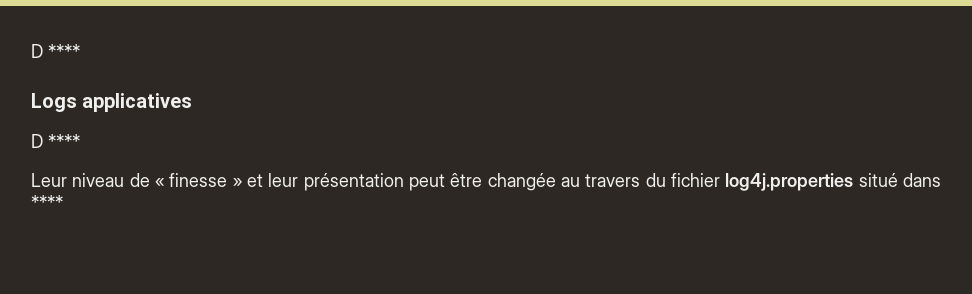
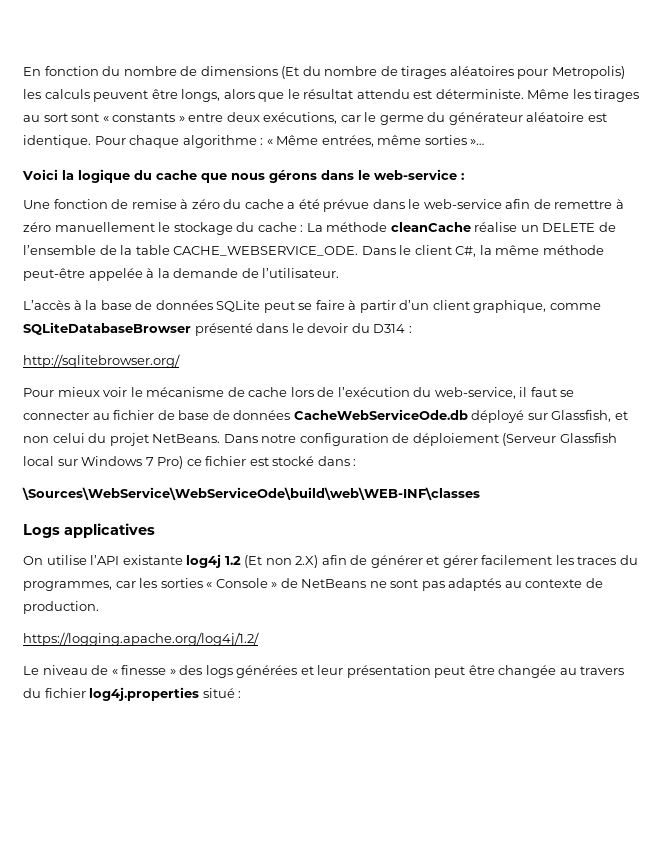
[31,44,80,58] [31,93,193,112] [31,134,80,148] [31,173,67,187] D **** // Logs applicatives // D **** // Leur -> [23,66,625,79] [23,89,640,102] [23,112,607,125] [23,135,485,148] [22,169,464,183] [23,199,624,212] [23,222,616,235] [23,245,604,257] [23,268,340,281] [23,300,601,313] [23,322,412,336] [23,354,180,368] [23,387,575,399] [23,409,628,423] [23,433,617,446] [23,456,357,469] [22,487,480,500] [23,523,155,538] [23,554,638,568] [23,578,603,591] [23,601,99,614] [23,632,259,646] [23,666,39,675] En fonction du nombre de dimensions (Et du nombre de tirages aléatoires pour Metropolis) les calculs peuvent être longs, alors que le résultat attendu est déterministe. Même les tirages au sort sont « constants » entre deux exécutions, car le germe du générateur aléatoire est identique. Pour chaque algorithme : « Même entrées, même sorties »… // Voici la logique du cache que nous gérons dans le web-service : // Une fonction de remise à zéro du cache a été prévue dans le web-service afin de remettre à zéro manuellement le stockage du cache : La méthode cleanCache réalise un DELETE de l’ensemble de la table CACHE_WEBSERVICE_ODE. Dans le client C#, la même méthode peut-être appelée à la demande de l’utilisateur. // L’accès à la base de données SQLite peut se faire à partir d’un client graphique, comme SQLiteDatabaseBrowser présenté dans le devoir du D314 : // http://sqlitebrowser.org/ // Pour mieux voir le mécanisme de cache lors de l’exécution du web-service, il faut se connecter au fichier de base de données CacheWebServiceOde.db déployé sur Glassfish, et non celui du projet NetBeans. Dans notre configuration de déploiement (Serveur Glassfish local sur Windows 7 Pro) ce fichier est stocké dans : // \Sources\WebService\WebServiceOde\build\web\WEB-INF\classes // Logs applicatives // On utilise l’API existante log4j 1.2 (Et non 2.X) afin de générer et gérer facilement les traces du programmes, car les sorties « Console » de NetBeans ne sont pas adaptés au contexte de production. // https://logging.apache.org/log4j/1.2/ // Le
(242, 182) none -> [179,665,298,678] des logs générées
[903,173,942,187] [31,195,63,209] dans **** -> [238,691,242,698] :

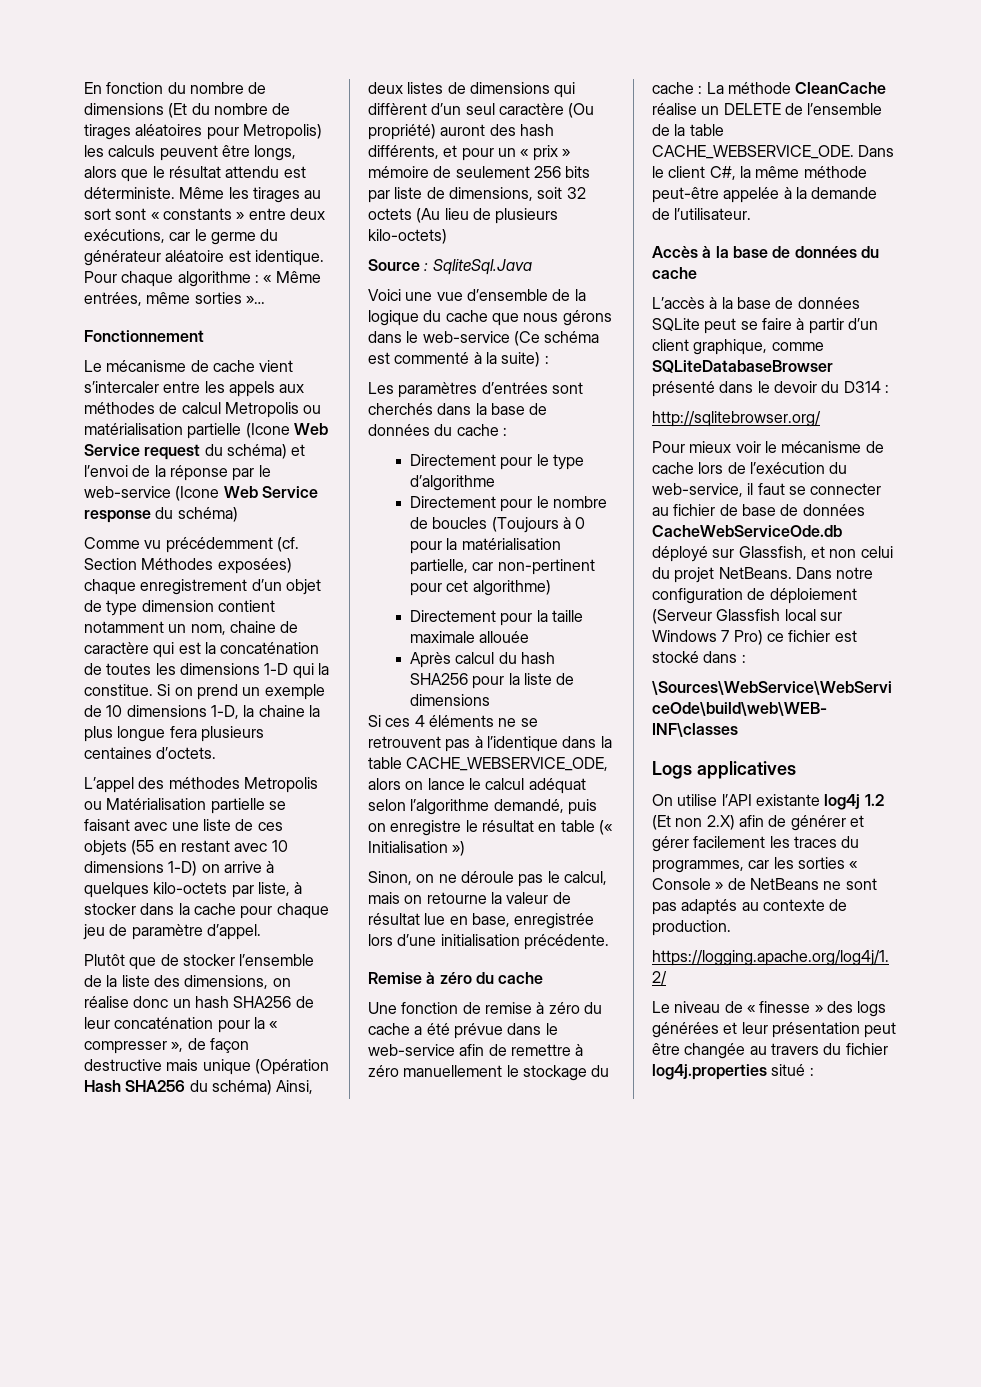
[22,169,58,180] Voici -> [84,330,204,342] [84,360,294,372] [84,381,305,397] [84,402,322,418] [84,423,328,439] [84,444,306,460] [84,465,271,481] [84,486,318,501] [84,507,238,523] [84,537,299,553] [84,558,292,574] [84,579,321,595] [84,600,275,616] [84,621,299,635] [84,642,320,658] [84,663,329,679] [84,684,325,700] [84,705,320,719] [84,726,264,742] [84,747,217,759] [84,777,318,793] [84,798,286,814] [84,819,283,831] [84,840,288,856] [84,861,275,876] [84,882,303,898] [84,903,329,919] [83,924,261,940] [84,954,315,970] [84,975,291,989] [84,996,314,1008] [84,1017,279,1033] [84,1038,249,1054] [84,1059,329,1075] [84,1080,314,1095] [368,82,576,98] [368,103,595,118] [368,124,554,140] [368,145,570,161] [368,166,591,178] [368,187,586,203] [368,208,559,224] [368,229,447,244] [368,259,532,275] [368,289,571,301] Fonctionnement // Le mécanisme de cache vient s’intercaler entre les appels aux méthodes de calcul Metropolis ou matérialisation partielle (Icone Web Service request du schéma) et l’envoi de la réponse par le web-service (Icone Web Service response du schéma) // Comme vu précédemment (cf. Section Méthodes exposées) chaque enregistrement d’un objet de type dimension contient notamment un nom, chaine de caractère qui est la concaténation de toutes les dimensions 1-D qui la constitue. Si on prend un exemple de 10 dimensions 1-D, la chaine la plus longue fera plusieurs centaines d’octets. // L’appel des méthodes Metropolis ou Matérialisation partielle se faisant avec une liste de ces objets (55 en restant avec 10 dimensions 1-D) on arrive à quelques kilo-octets par liste, à stocker dans la cache pour chaque jeu de paramètre d’appel. // Plutôt que de stocker l’ensemble de la liste des dimensions, on réalise donc un hash SHA256 de leur concaténation pour la « compresser », de façon destructive mais unique (Opération Hash SHA256 du schéma) Ainsi, deux listes de dimensions qui diffèrent d’un seul caractère (Ou propriété) auront des hash différents, et pour un « prix » mémoire de seulement 256 bits par liste de dimensions, soit 32 octets (Au lieu de plusieurs kilo-octets) // Source : SqliteSql.Java // Voici une vue d’ensemble de
[461,173,464,180] : -> [513,331,600,346] [368,352,549,367] [368,382,583,398] [368,403,548,415] [368,424,507,436] [409,454,584,470] [409,475,495,491] [409,496,607,512] [409,517,586,533] [409,538,561,554] [409,559,595,575] [409,580,551,596] [409,610,583,626] [409,631,530,643] [409,652,555,668] [409,673,575,689] [409,694,490,706] [368,715,538,727] [368,736,612,752] [368,757,609,771] [368,778,586,794] [368,799,597,815] [368,820,613,836] [368,841,466,856] [368,871,607,887] [368,892,571,904] [368,913,595,929] [368,934,609,950] [368,972,544,984] (Ce schéma est commenté à la suite) : // Les paramètres d’entrées sont cherchés dans la base de données du cache : // Directement pour le type d’algorithme // Directement pour le nombre de boucles (Toujours à 0 pour la matérialisation partielle, car non-pertinent pour cet algorithme) // Directement pour la taille maximale allouée // Après calcul du hash SHA256 pour la liste de dimensions // Si ces 4 éléments ne se retrouvent pas à l’identique dans la table CACHE_WEBSERVICE_ODE, alors on lance le calcul adéquat selon l’algorithme demandé, puis on enregistre le résultat en table (« Initialisation ») // Sinon, on ne déroule pas le calcul, mais on retourne la valeur de résultat lue en base, enregistrée lors d’une initialisation précédente. // Remise à zéro du cache
[390,222,471,232] cleanCache -> [795,82,887,94] CleanCache
(340, 273) none -> [652,246,879,258] [652,267,697,279] // Accès à la base de données du cache

